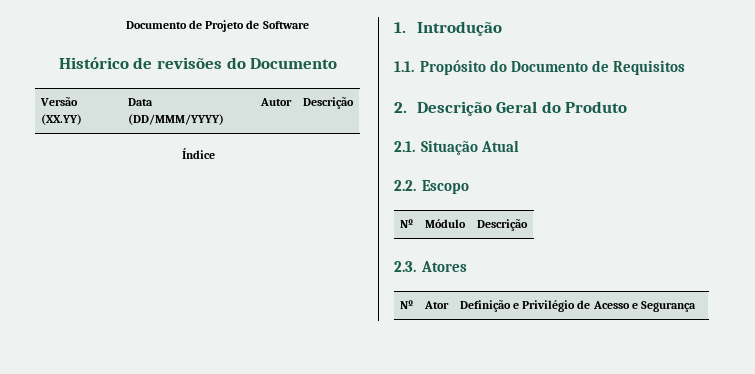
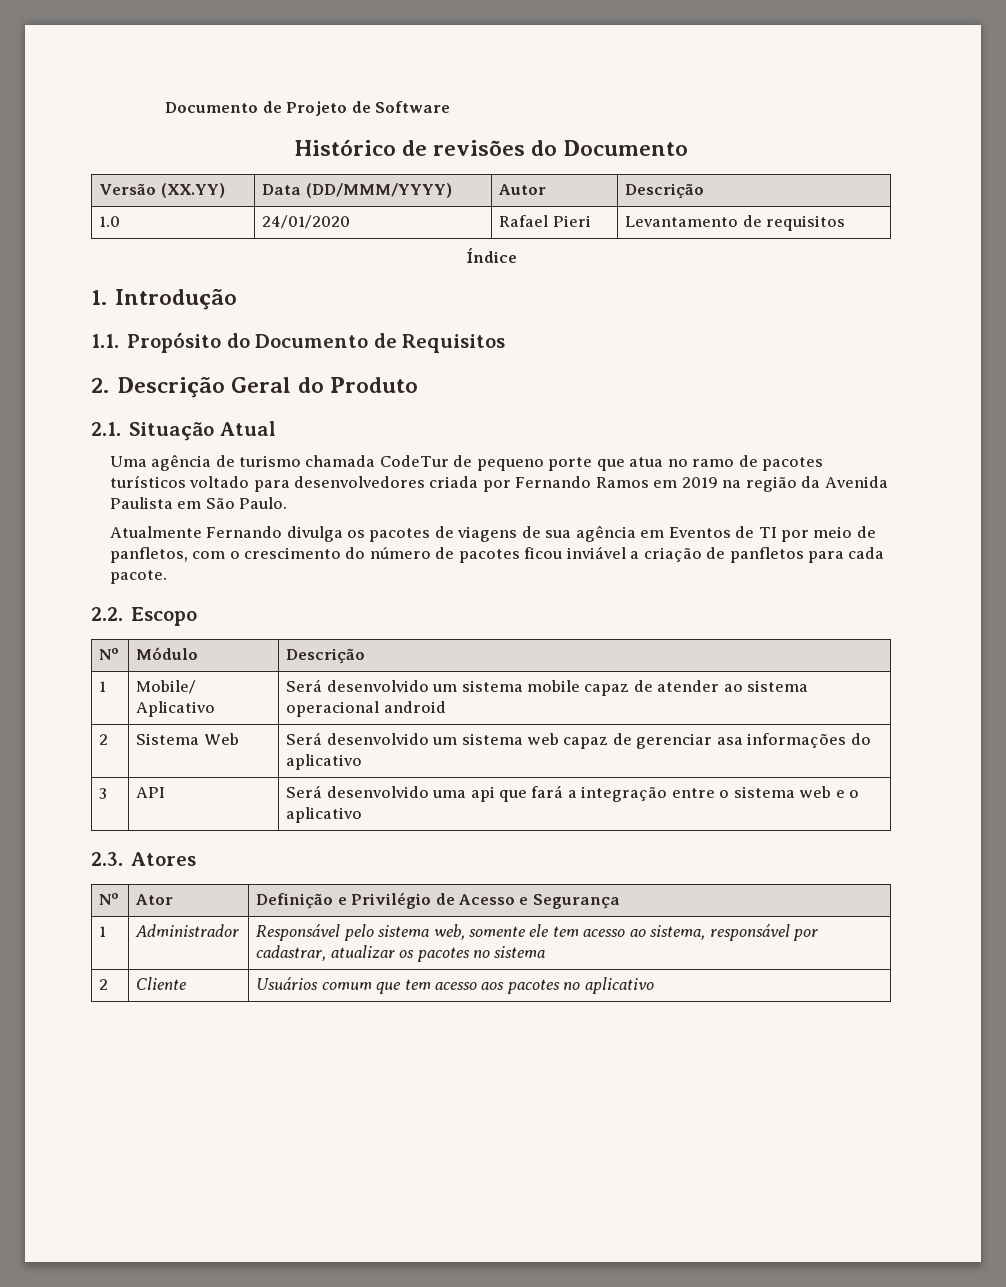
(354, 103) none -> [99,216,121,227] [262,215,351,229] [499,215,591,227] [625,215,846,231] // 1.0 | 24/01/2020 | Rafael Pieri | Levantamento de requisitos
(520, 146) none -> [109,454,823,471] [109,475,888,492] [109,497,287,509] [109,525,876,542] [109,546,885,563] [109,570,167,584] // Uma agência de turismo chamada CodeTur de pequeno porte que atua no ramo de pacotes turísticos voltado para desenvolvedores criada por Fernando Ramos em 2019 na região da Avenida Paulista em São Paulo. // Atualmente Fernando divulga os pacotes de viagens de sua agência em Eventos de TI por meio de panfletos, com o crescimento do número de pacotes ficou inviável a criação de panfletos para cada pacote.
(528, 225) none -> [99,681,107,692] [136,680,197,694] [136,701,216,717] [286,679,809,696] [286,701,446,717] [99,734,109,745] [136,733,239,745] [286,732,871,749] [286,754,363,770] [99,788,108,799] [136,787,166,798] [286,785,860,802] [286,807,363,823] // 1 | Mobile/ Aplicativo | Será desenvolvido um sistema mobile capaz de atender ao sistema operacional android // 2 | Sistema Web | Será desenvolvido um sistema web capaz de gerenciar asa informações do aplicativo // 3 | API | Será desenvolvido uma api que fará a integração entre o sistema web e o aplicativo
(697, 306) none -> [99,926,107,937] [135,924,240,937] [256,924,819,941] [256,945,546,962] [99,979,109,990] [136,977,188,990] [256,977,654,994] // 1 | Administrador | Responsável pelo sistema web, somente ele tem acesso ao sistema, responsável por cadastrar, atualizar os pacotes no sistema // 2 | Cliente | Usuários comum que tem acesso aos pacotes no aplicativo

